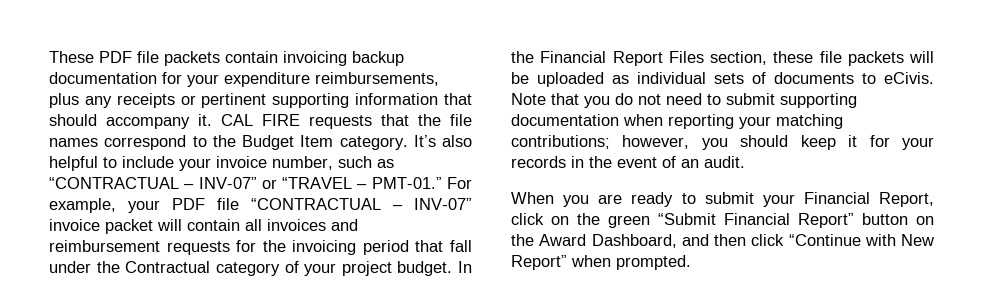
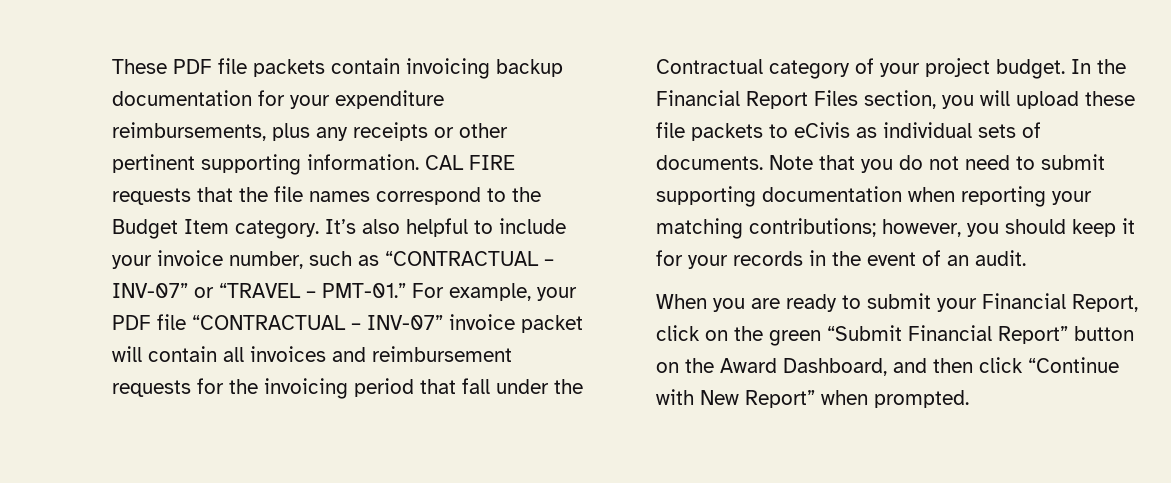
(196, 100) none -> [459,123,508,138] other
[355,93,472,105] [49,114,212,129] information that should accompany it. -> [307,154,419,170] information.
[773,51,934,66] [511,72,604,87] these file packets will be uploaded -> [942,90,1135,109] [656,122,850,141] you will upload these file packets to eCivis
[774,72,934,84] documents to eCivis. -> [656,155,763,170] documents.

